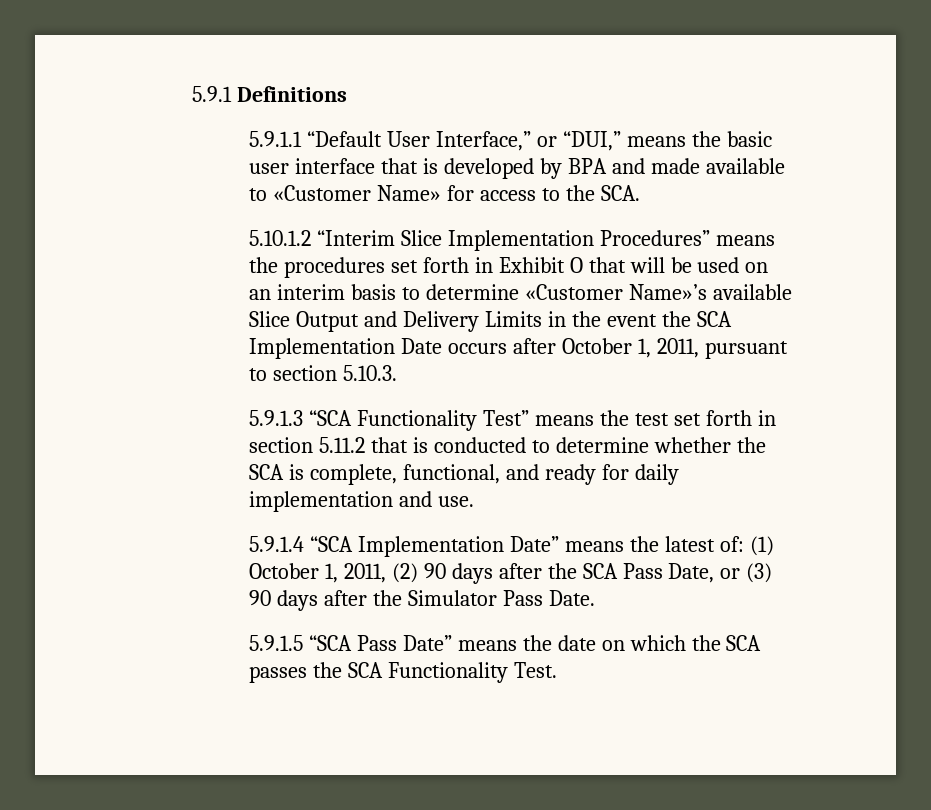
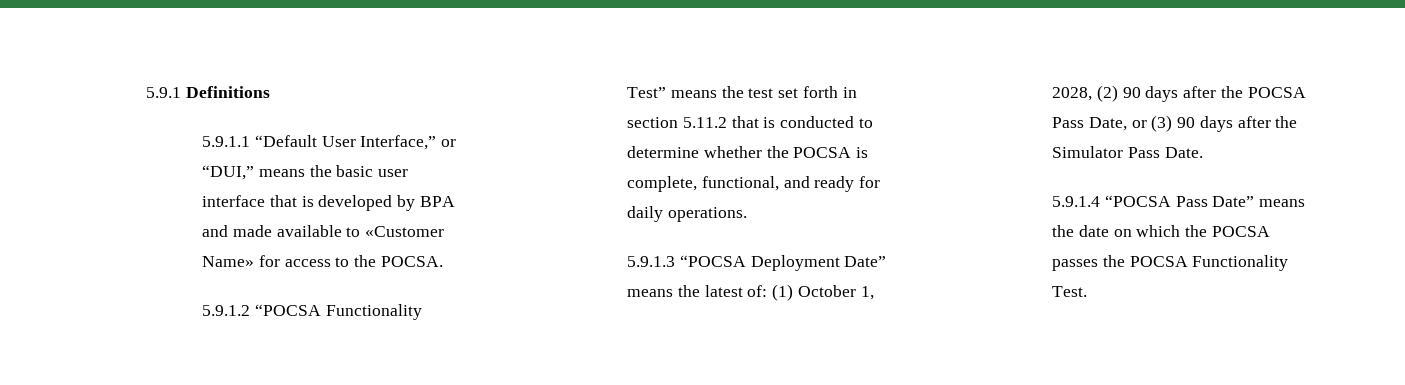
[600,185,640,201] [249,230,775,251] [249,257,769,278] [249,284,792,300] [249,311,732,332] [249,338,788,359] [249,365,397,381] [249,410,352,426] SCA. // 5.10.1.2 “Interim Slice Implementation Procedures” means the procedures set forth in Exhibit O that will be used on an interim basis to determine «Customer Name»’s available Slice Output and Delivery Limits in the event the SCA Implementation Date occurs after October 1, 2011, pursuant to section 5.10.3. // 5.9.1.3 “SCA -> [380,256,443,267] [202,304,322,316] POCSA. // 5.9.1.2 “POCSA
[249,464,285,480] SCA -> [793,147,852,158] POCSA
[249,491,474,512] [249,536,504,557] implementation and use. // 5.9.1.4 “SCA Implementation -> [668,207,748,222] [627,255,840,271] operations. // 5.9.1.3 “POCSA Deployment
[343,563,386,583] 2011, -> [1052,87,1093,101] 2028,
[582,563,618,579] SCA -> [1247,87,1306,98] POCSA
[249,635,352,651] 5.9.1.5 “SCA -> [1052,195,1172,207] 5.9.1.4 “POCSA
[726,635,762,651] SCA -> [1211,226,1270,237] POCSA
[347,662,383,678] SCA -> [1129,256,1188,267] POCSA

